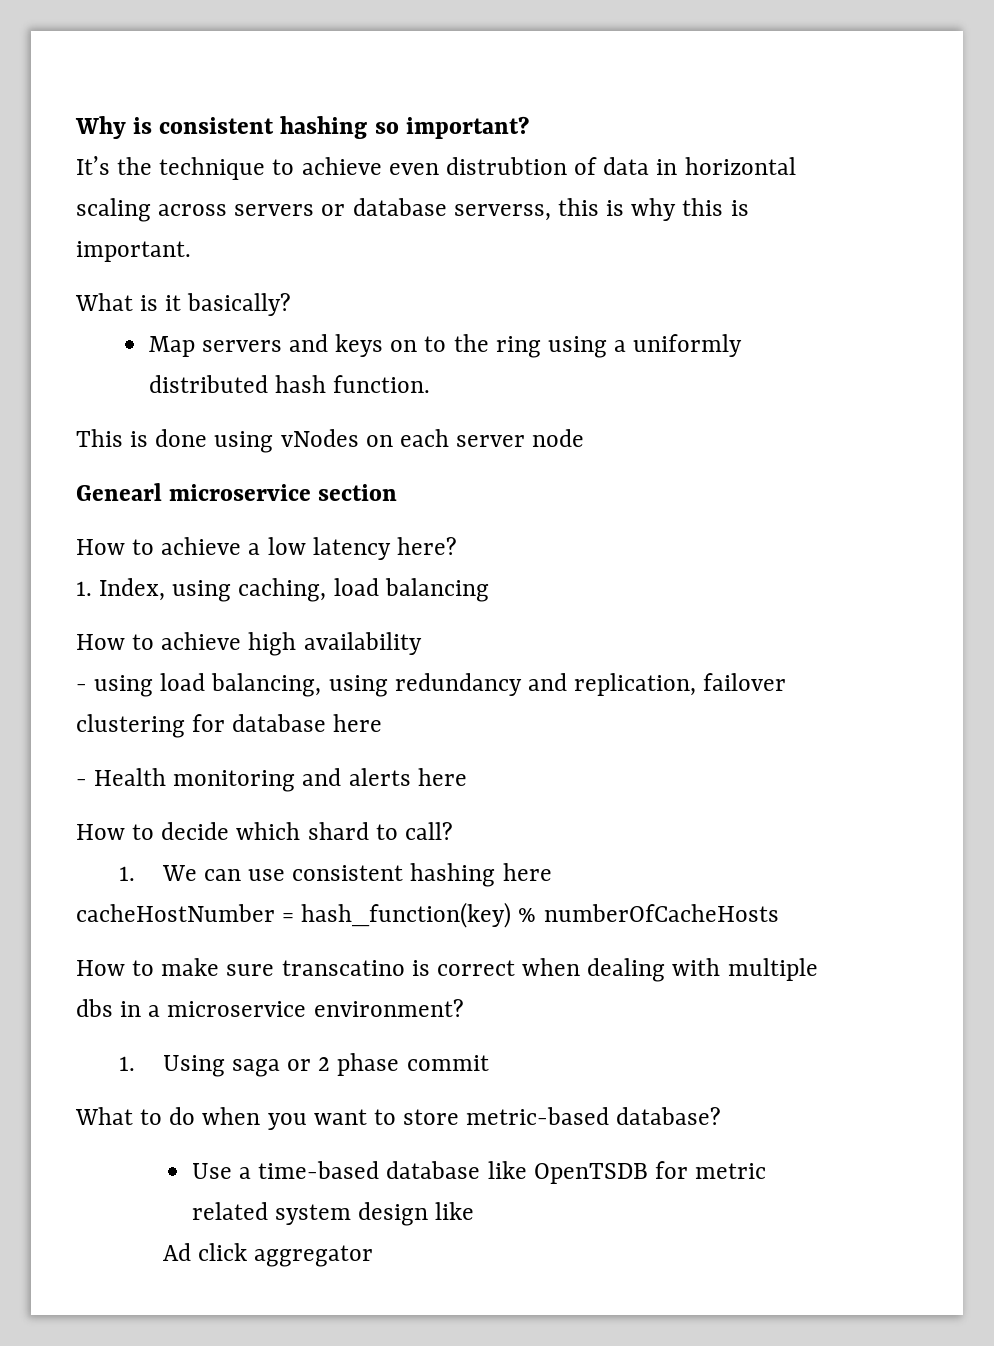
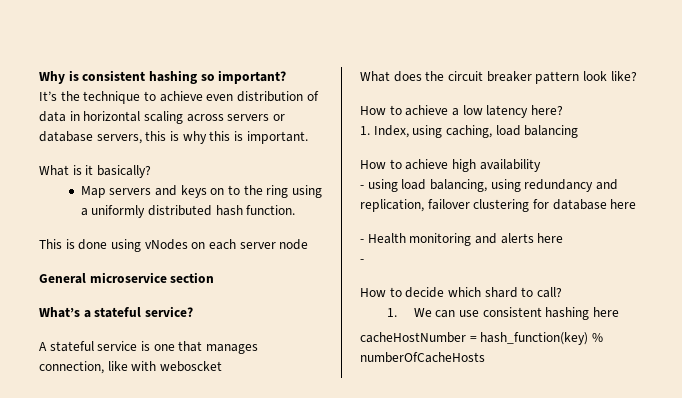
[445,157,567,175] distrubtion -> [236,91,303,102] distribution
[453,204,551,221] serverss, -> [96,134,142,144] servers,
[76,483,162,501] Genearl -> [39,273,86,284] General
(398, 492) none -> [39,306,193,318] [39,341,258,354] [39,361,222,374] [360,71,637,84] // What’s a stateful service? // A stateful service is one that manages connection, like with weboscket // What does the circuit breaker pattern look like?
(467, 777) none -> [360,259,364,263] // -
[76,958,818,982] [76,999,464,1017] [119,1053,489,1077] [75,1107,722,1130] [191,1161,767,1184] [191,1202,475,1226] [162,1243,374,1267] // How to make sure transcatino is correct when dealing with multiple dbs in a microservice environment? // 1. Using saga or 2 phase commit // What to do when you want to store metric-based database? // Use a time-based database like OpenTSDB for metric related system design like // Ad click aggregator -> (485, 357) none

